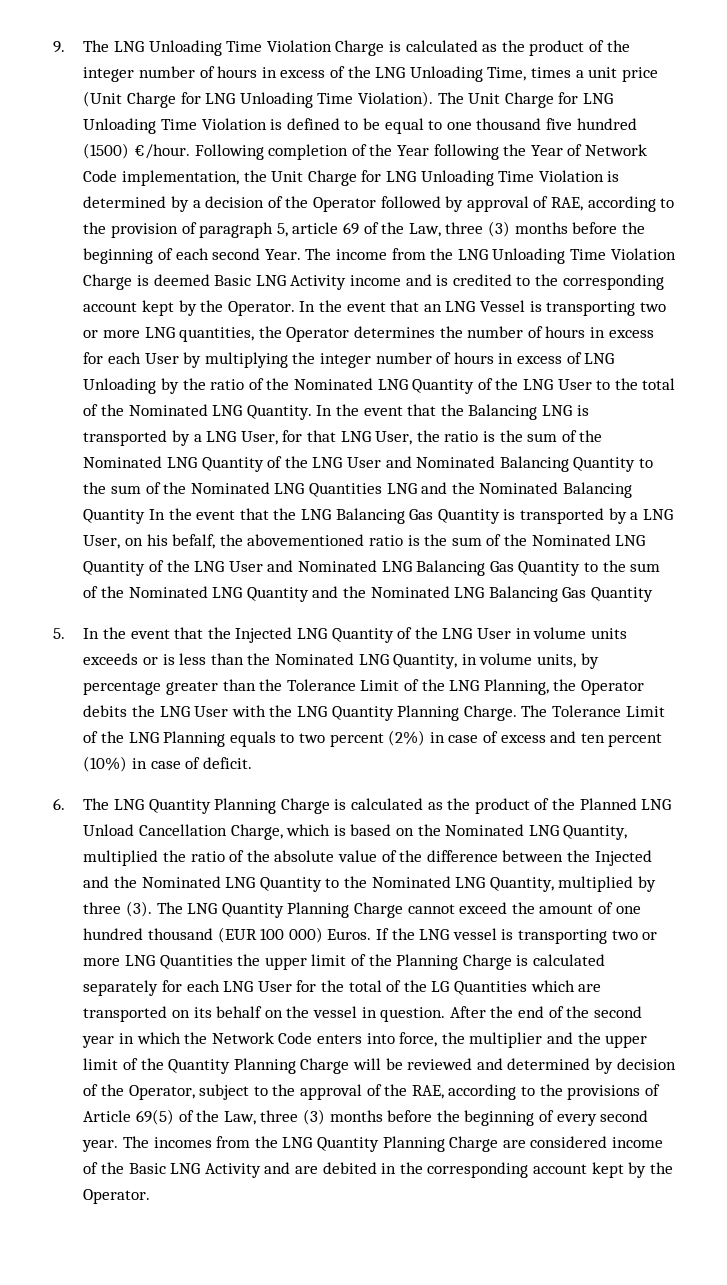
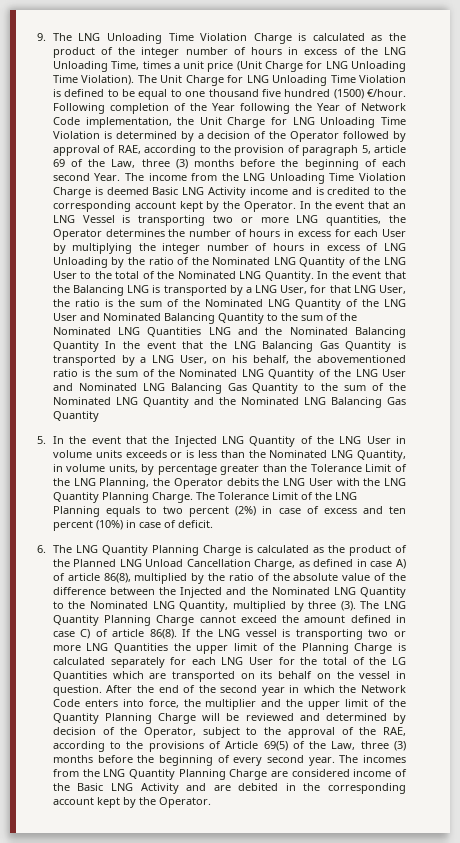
[172,534,216,549] befalf, -> [252,355,289,364] behalf,
[286,824,628,840] [83,850,159,866] which is based on the Nominated LNG Quantity, multiplied -> [298,559,407,569] [52,573,205,584] as defined in case A) of article 86(8), multiplied by
[597,902,641,914] [83,927,372,943] of one hundred thousand (EUR 100 000) Euros. -> [350,615,407,623] [52,629,177,639] defined in case C) of article 86(8).

